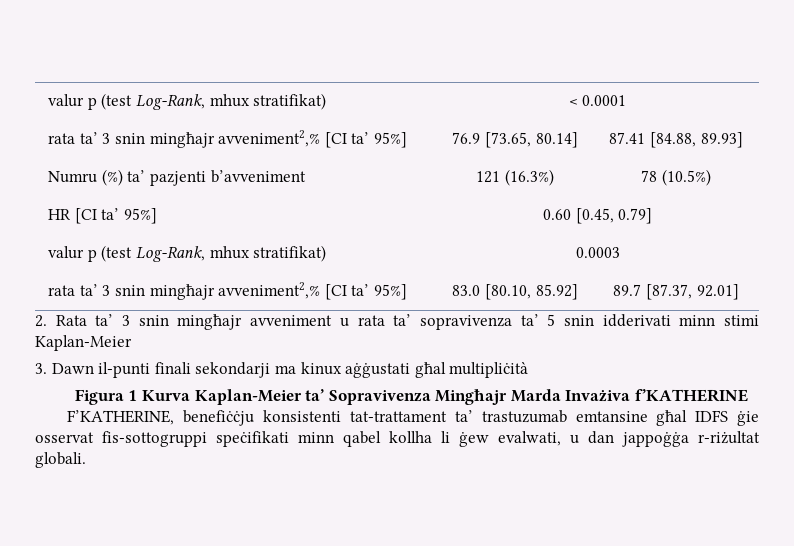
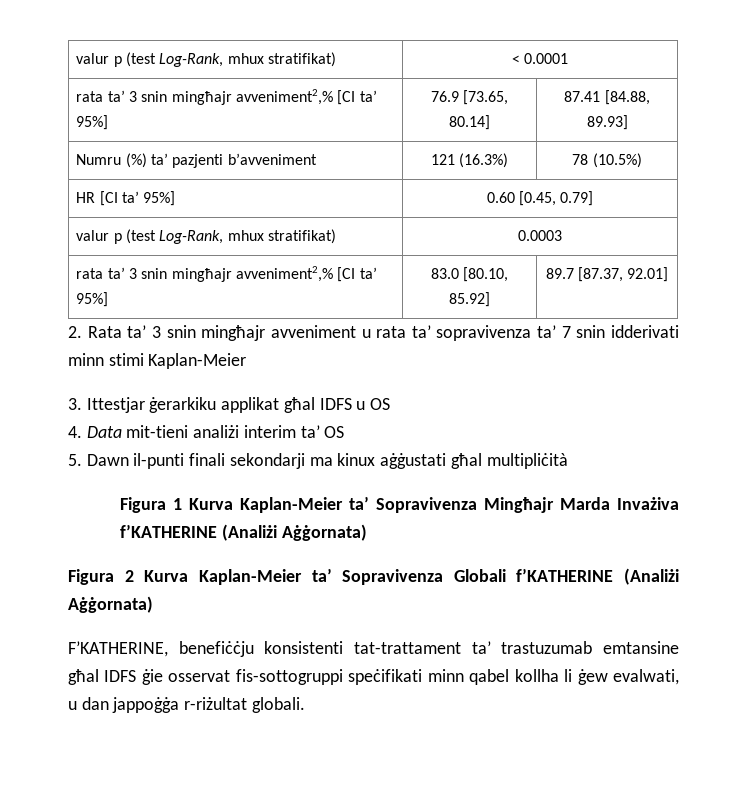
[547,314,556,326] 5 -> [561,326,571,338] 7
(47, 368) none -> [86,397,391,413] [68,425,345,438] [68,454,82,466] Ittestjar ġerarkiku applikat għal IDFS u OS // 4. Data mit-tieni analiżi interim ta’ OS // 5.
(749, 395) none -> [221,524,367,541] [68,568,679,585] [68,596,153,613] (Analiżi Aġġornata) // Figura 2 Kurva Kaplan-Meier ta’ Sopravivenza Globali f’KATHERINE (Analiżi Aġġornata)

